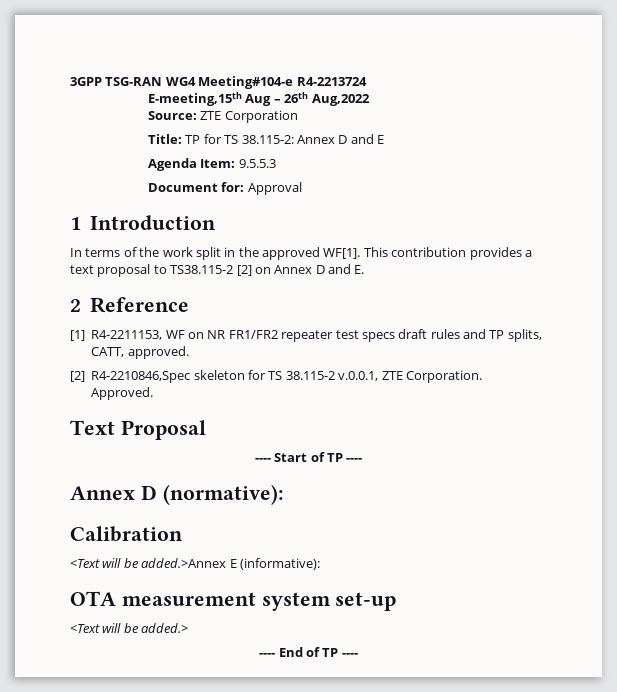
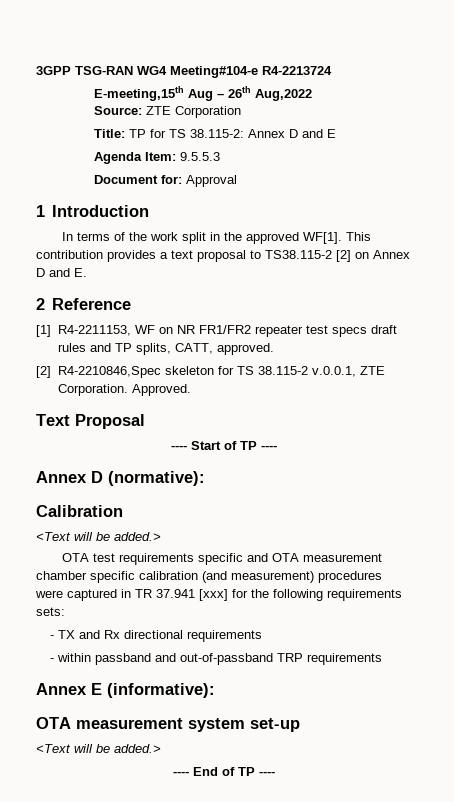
[141,558,227,568] added.>Annex -> [114,532,161,541] [61,553,382,565] [36,571,382,583] [35,589,402,601] [36,607,65,616] [50,630,263,642] [50,653,383,665] [36,683,87,695] added.> // OTA test requirements specific and OTA measurement chamber specific calibration (and measurement) procedures were captured in TR 37.941 [xxx] for the following requirements sets: // - TX and Rx directional requirements // - within passband and out-of-passband TRP requirements // Annex

